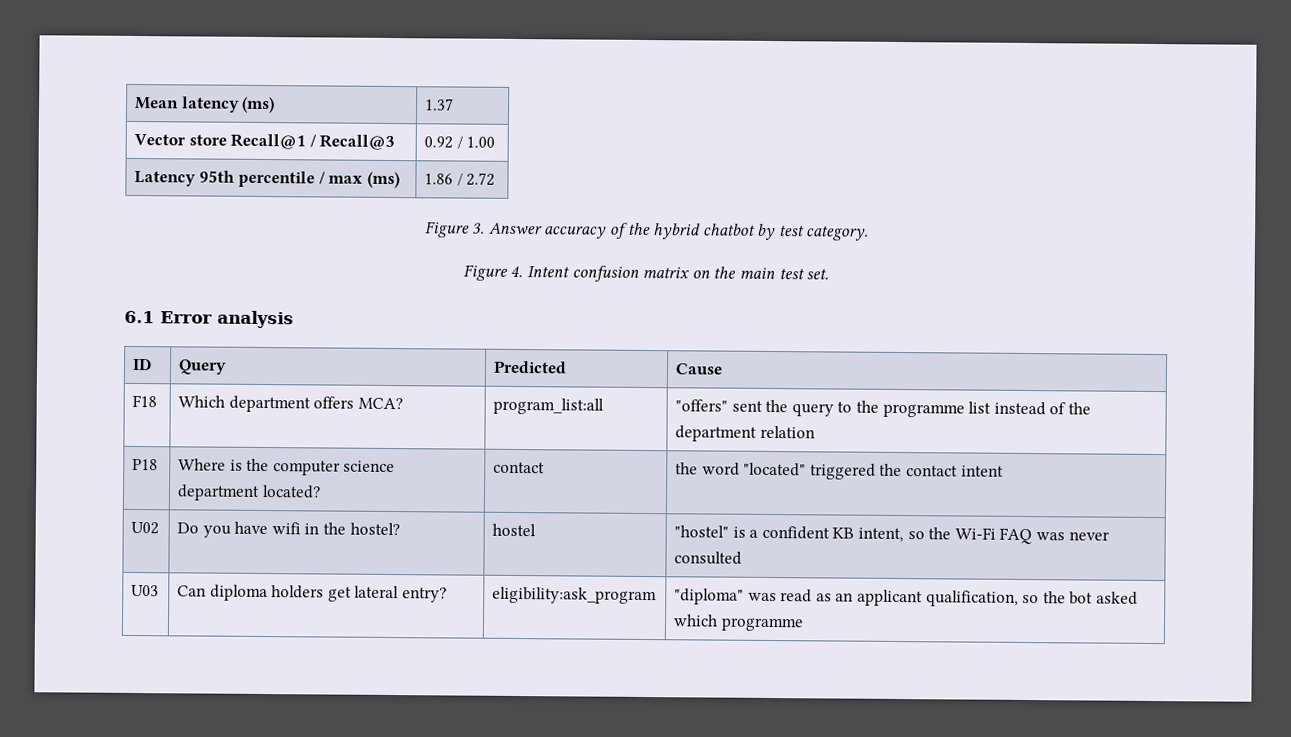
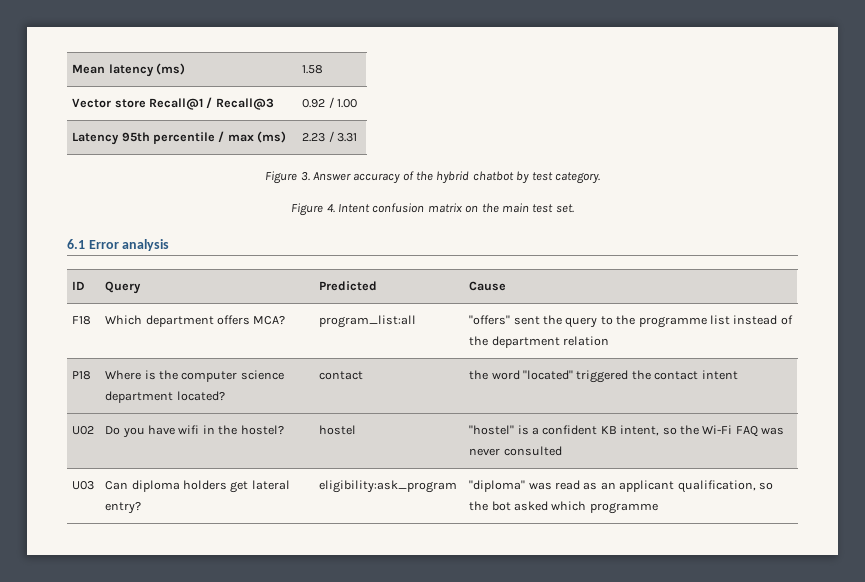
[425,98,455,111] 1.37 -> [302,65,324,74] 1.58
[424,172,496,186] 1.86 / 2.72 -> [302,131,358,142] 2.23 / 3.31

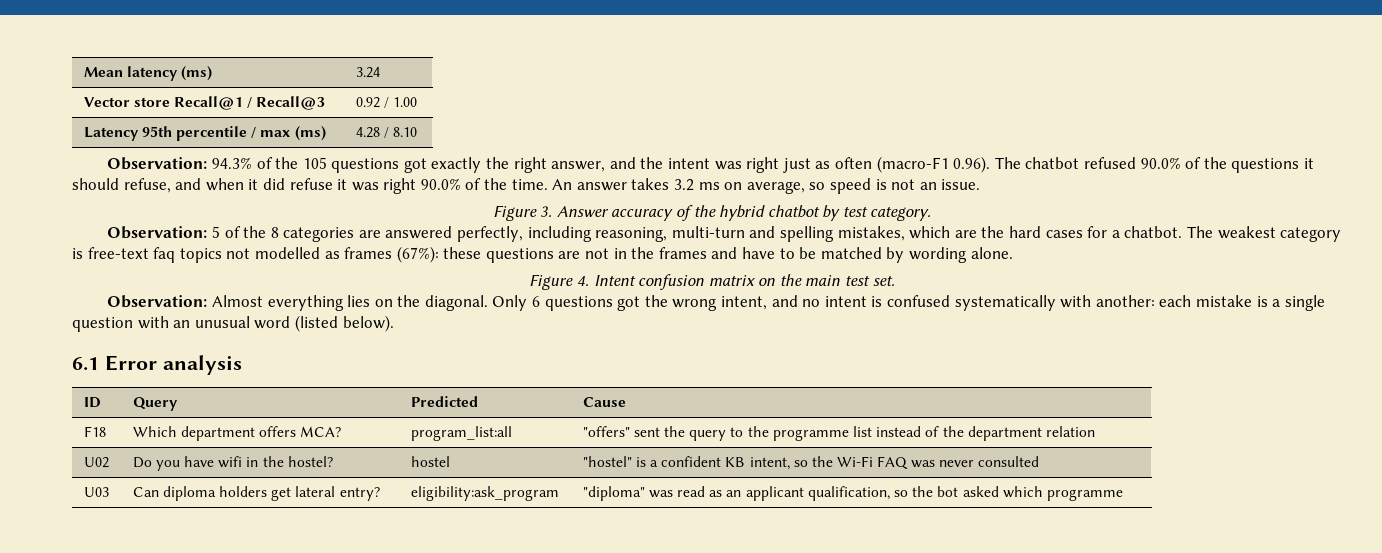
[302,65,324,74] 1.58 -> [355,67,380,78] 3.24
[302,131,358,142] 2.23 / 3.31 -> [355,127,418,138] [107,156,1314,173] [72,178,981,194] 4.28 / 8.10 // Observation: 94.3% of the 105 questions got exactly the right answer, and the intent was right just as often (macro-F1 0.96). The chatbot refused 90.0% of the questions it should refuse, and when it did refuse it was right 90.0% of the time. An answer takes 3.2 ms on average, so speed is not an issue.
(600, 178) none -> [107,226,1342,242] [72,246,1013,263] // Observation: 5 of the 8 categories are answered perfectly, including reasoning, multi-turn and spelling mistakes, which are the hard cases for a chatbot. The weakest category is free-text faq topics not modelled as frames (67%): these questions are not in the frames and have to be matched by wording alone.
(574, 208) none -> [107,295,1325,311] [72,315,394,332] // Observation: Almost everything lies on the diagonal. Only 6 questions got the wrong intent, and no intent is confused systematically with another: each mistake is a single question with an unusual word (listed below).
[72,371,92,380] [105,370,284,382] [105,391,225,403] [319,371,364,380] [469,370,738,383] // P18 | Where is the computer science department located? | contact | the word "located" triggered the contact intent -> (1095, 431) none

